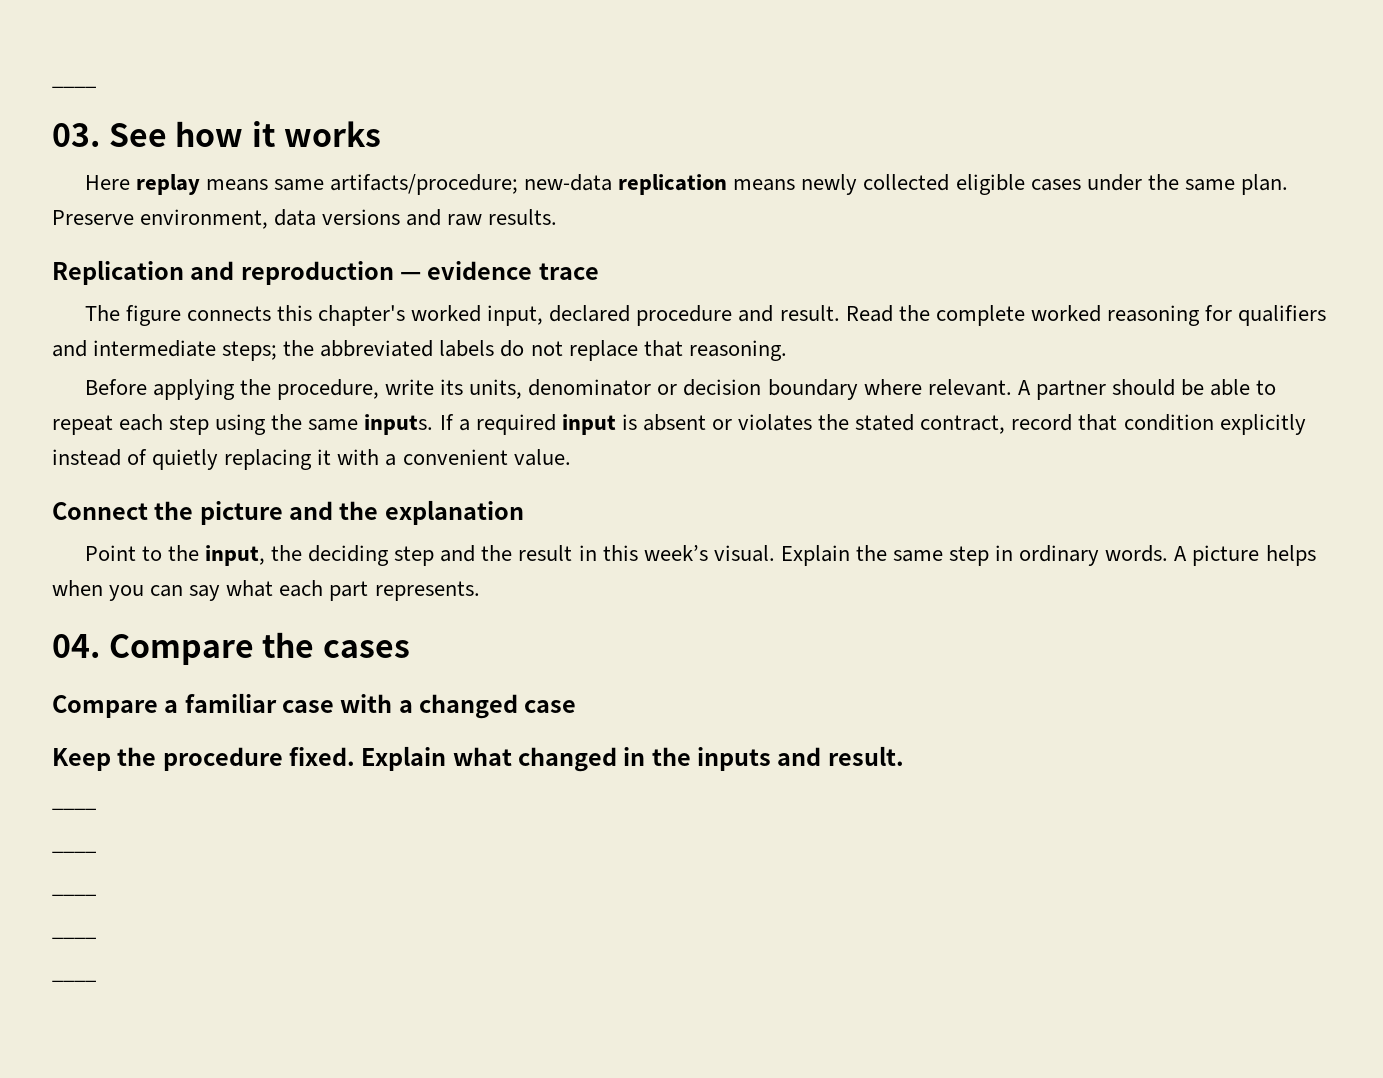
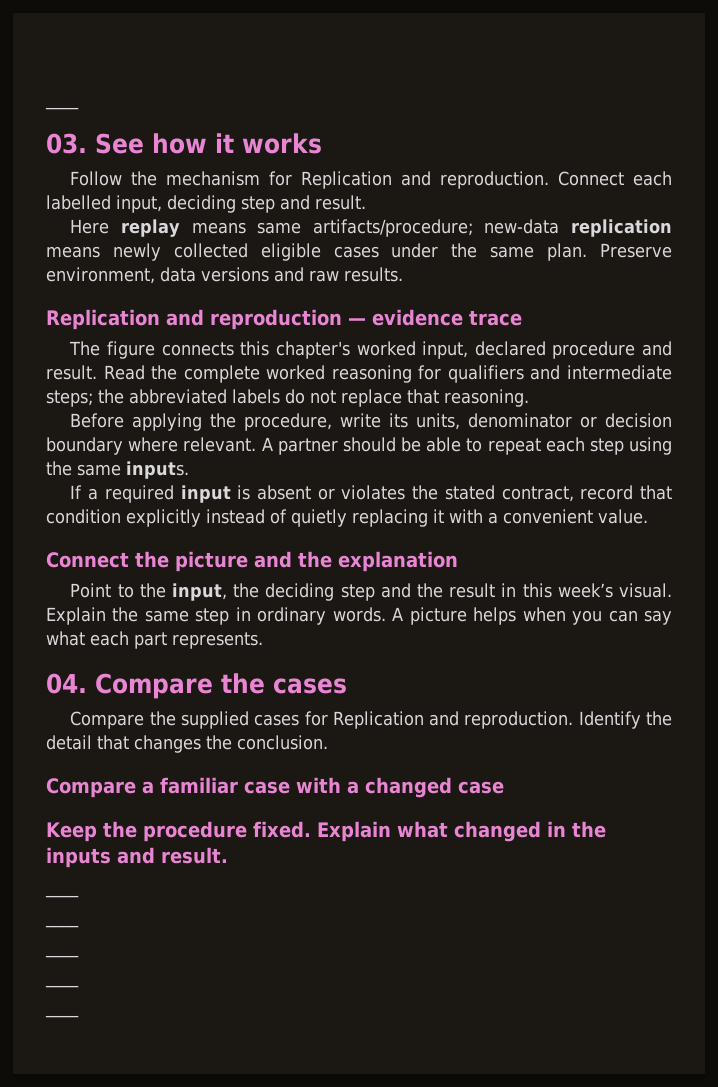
(381, 134) none -> [70,171,672,189] [46,195,366,213] // Follow the mechanism for Replication and reproduction. Connect each labelled input, deciding step and result.
(434, 424) none -> (189, 470) //
(410, 649) none -> [70,711,673,729] [46,735,328,753] // Compare the supplied cases for Replication and reproduction. Identify the detail that changes the conclusion.

